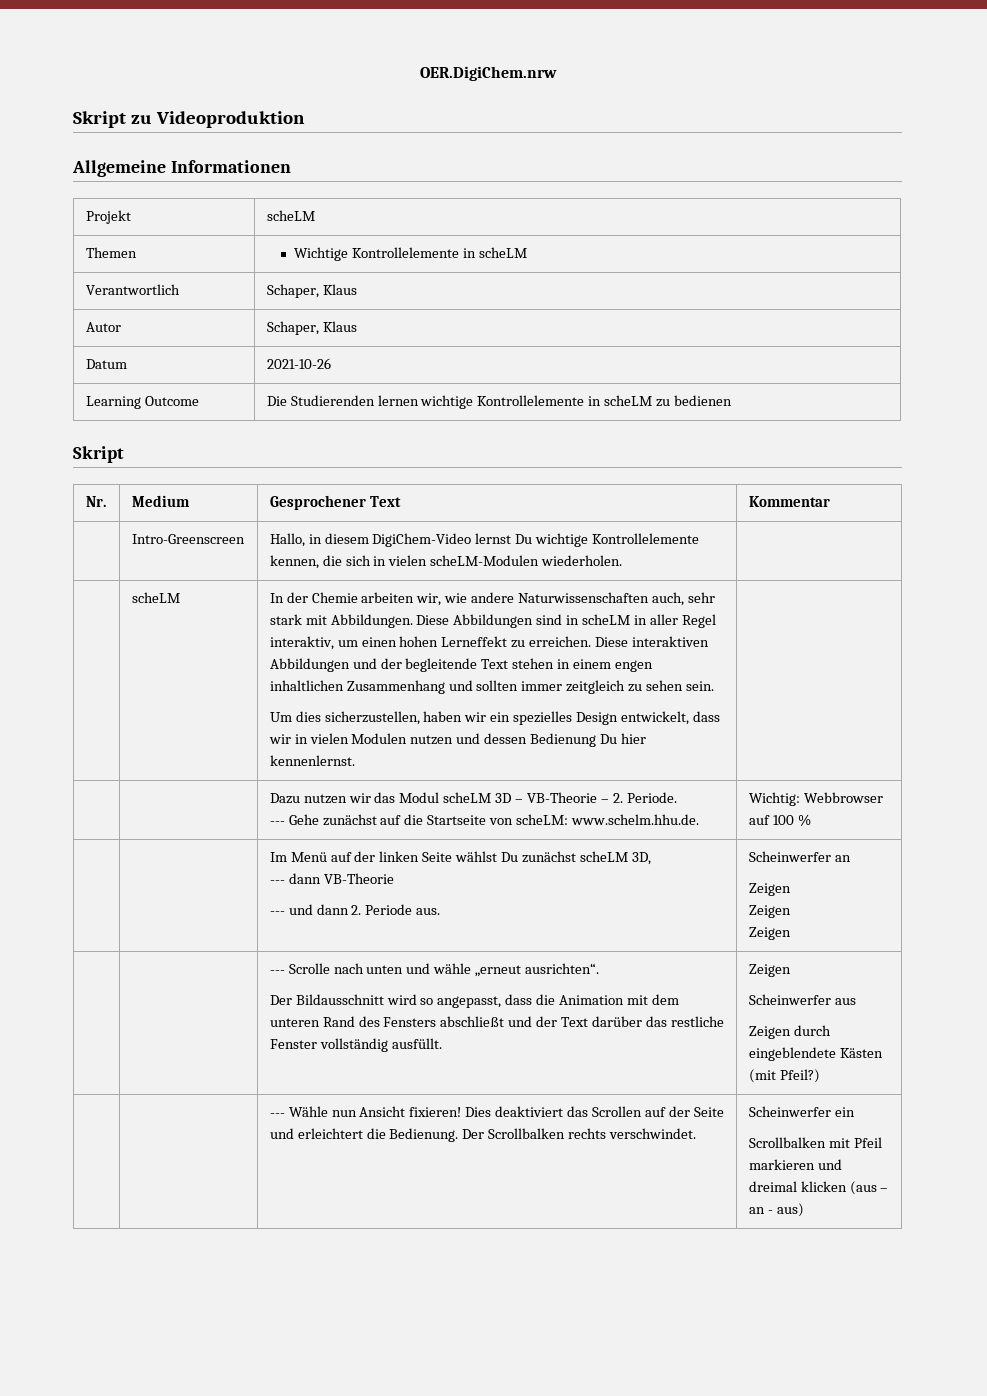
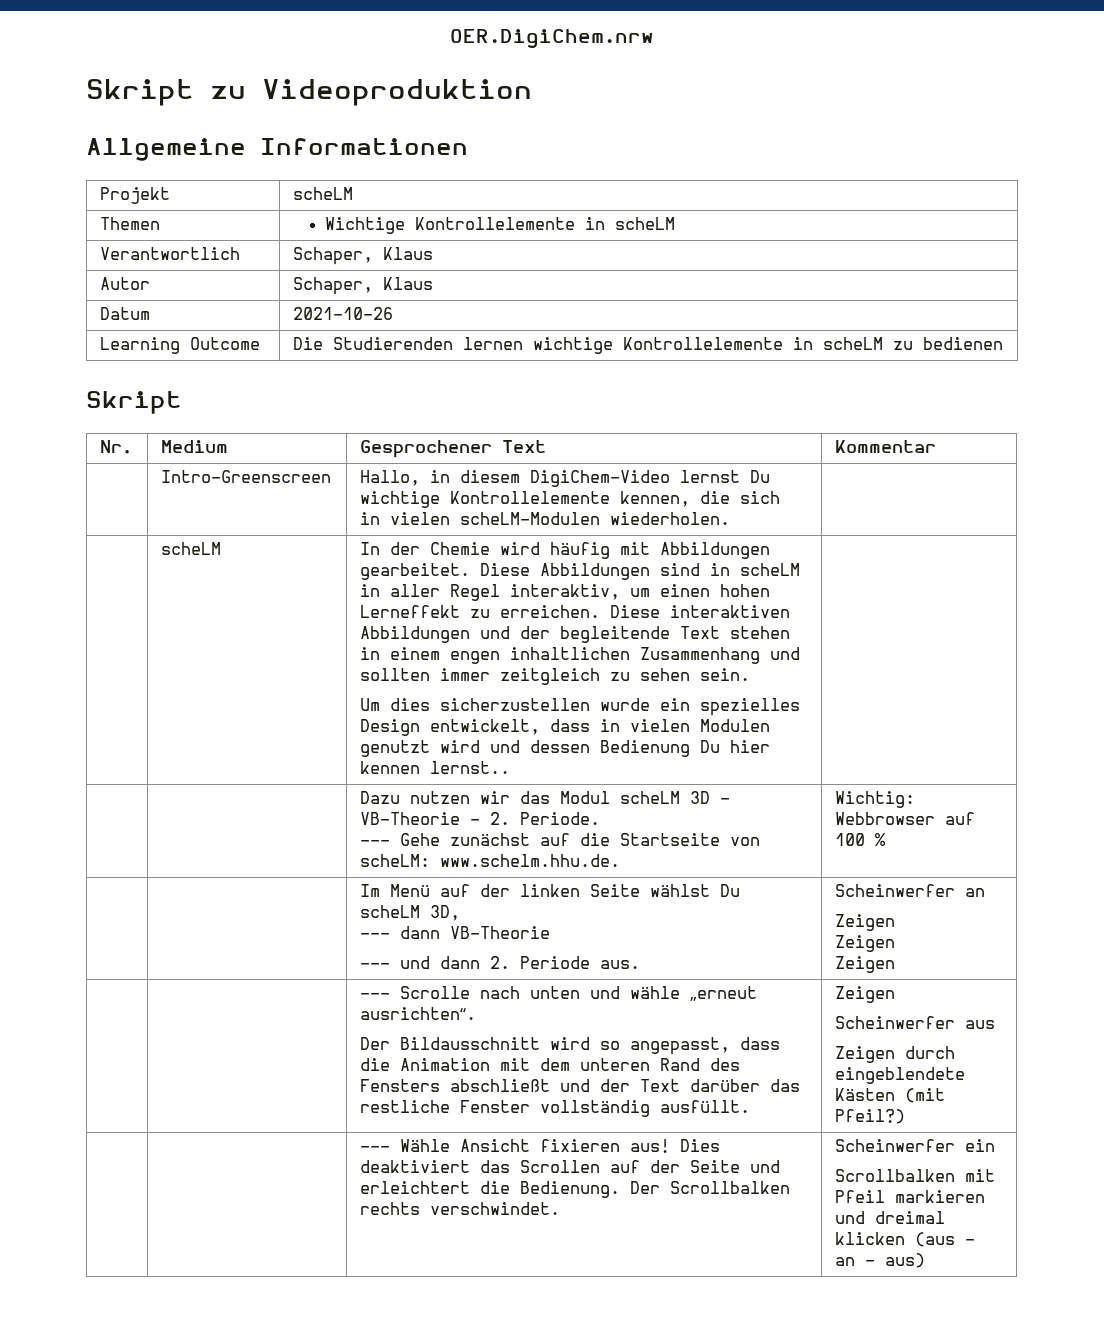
[361,592,715,606] [269,614,413,628] arbeiten wir, wie andere Naturwissenschaften auch, sehr stark mit Abbildungen. -> [500,542,771,559] [360,563,471,580] wird häufig mit Abbildungen gearbeitet.
[324,711,487,725] sicherzustellen, haben wir -> [440,698,651,711] sicherzustellen wurde
[268,734,291,744] wir -> (591, 725) none
[410,735,454,745] nutzen -> [360,740,481,757] genutzt wird
[269,755,355,766] kennenlernst. -> [360,761,511,774] kennen lernst..
[522,851,577,863] zunächst -> (741, 890) none
[331,1106,462,1117] nun Ansicht fixieren! -> [460,1139,671,1153] Ansicht fixieren aus!

